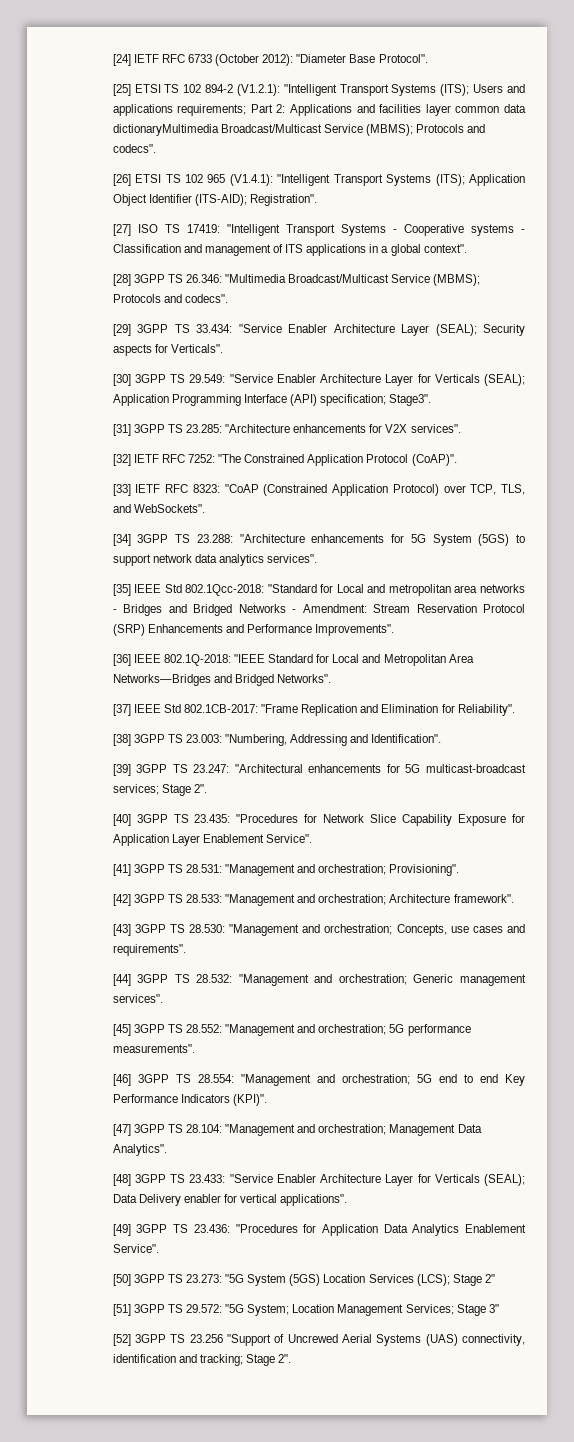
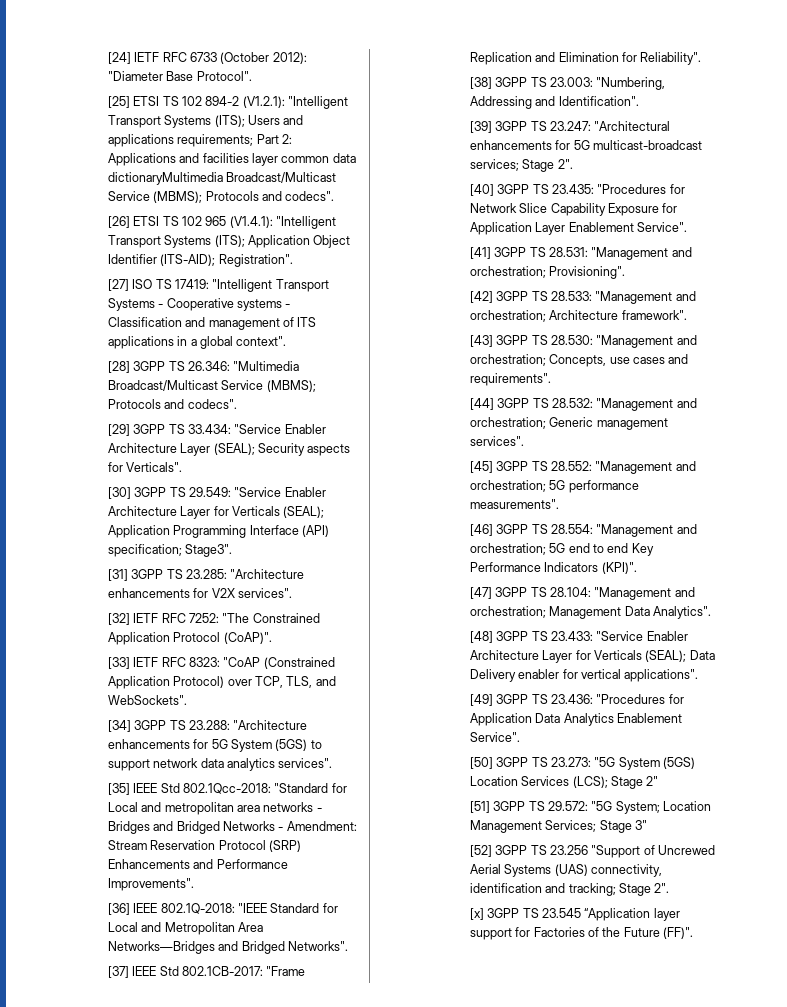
(292, 1358) none -> [469,908,680,921] [469,927,694,940] // [x] 3GPP TS 23.545 “Application layer support for Factories of the Future (FF)".

